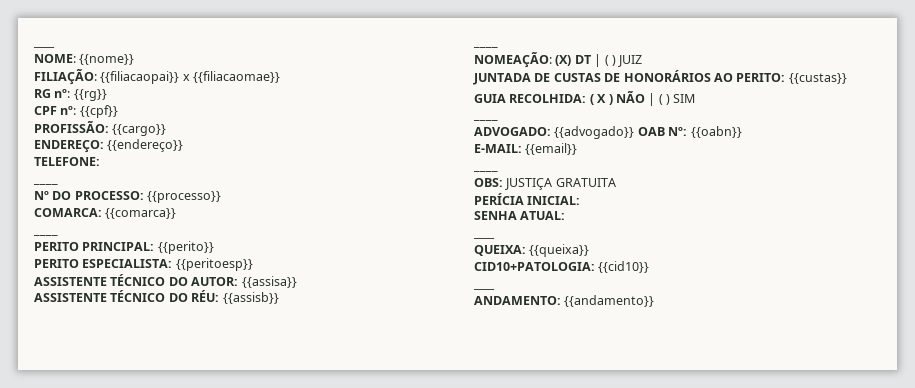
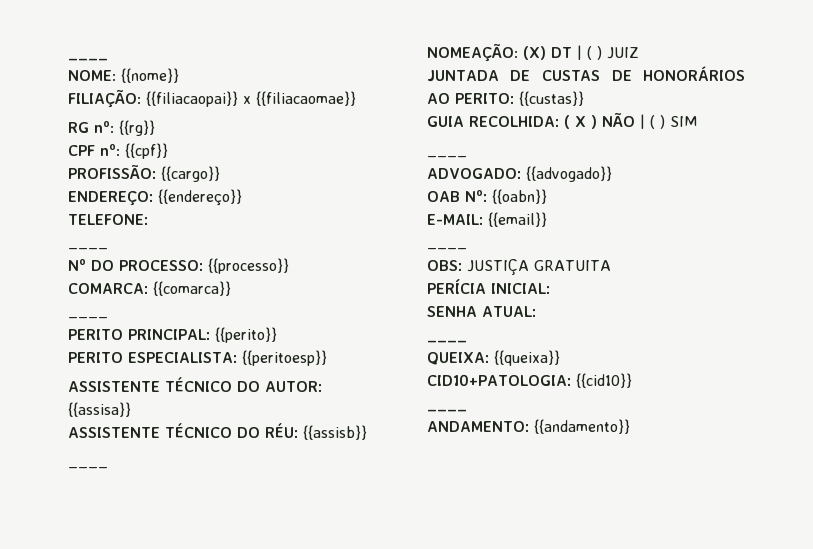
(635, 132) none -> (612, 174) //

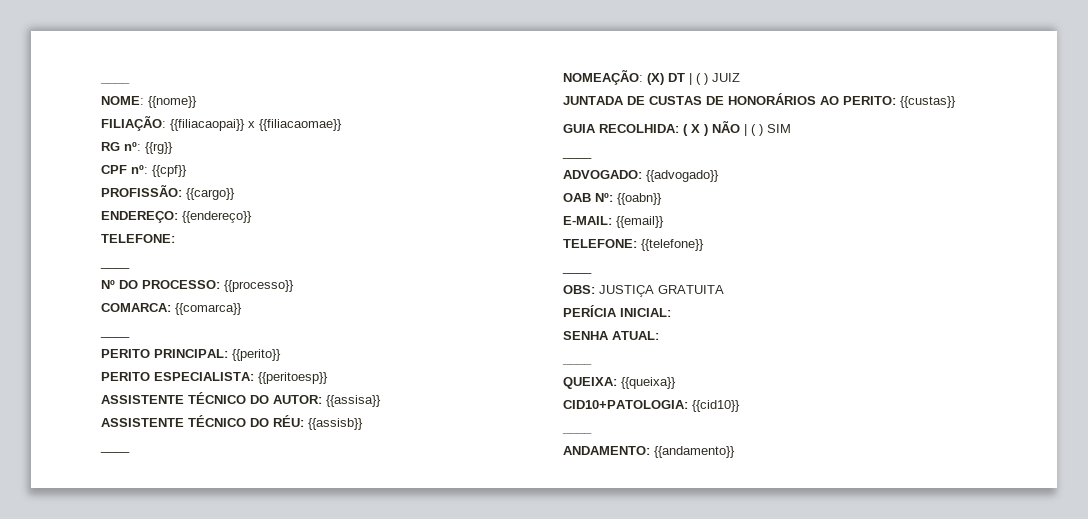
(547, 219) none -> [563,239,704,251] // TELEFONE: {{telefone}}

